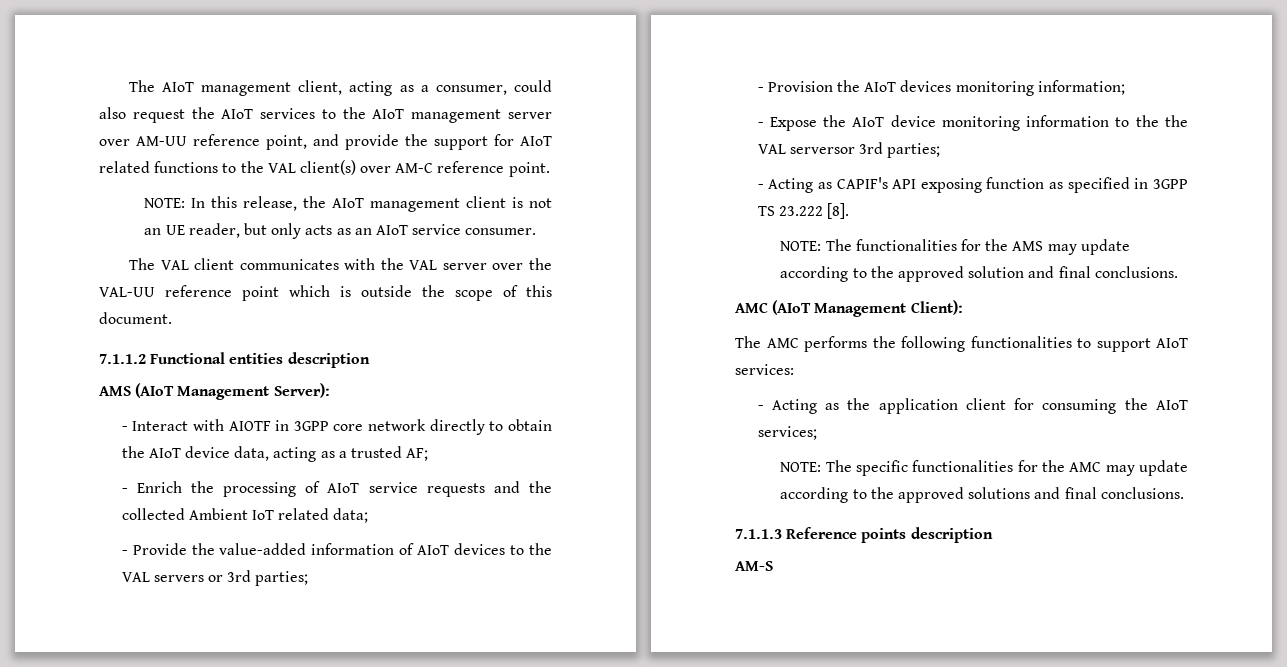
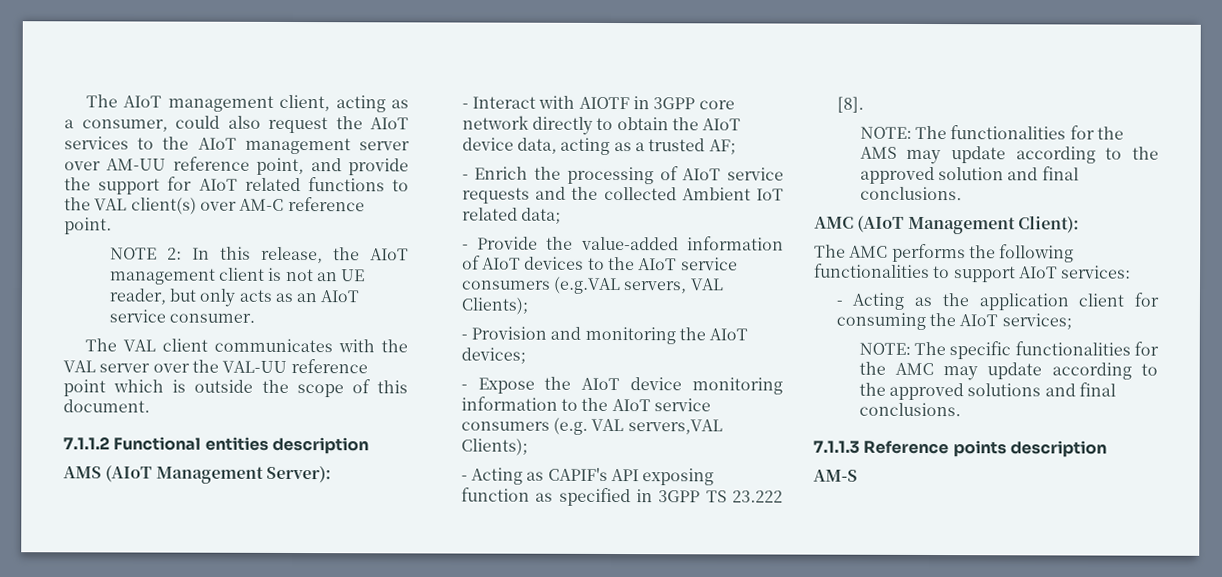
[144,198,186,208] NOTE: -> [109,247,182,260] NOTE 2:
[121,570,309,586] [757,80,1125,96] VAL servers or 3rd parties; // - Provision the AIoT devices monitoring information; -> [638,257,738,271] [460,276,724,295] [460,297,528,315] [460,326,749,345] [460,347,526,364] AIoT service consumers (e.g.VAL servers, VAL Clients); // - Provision and monitoring the AIoT devices;
[1165,115,1188,127] [757,142,941,158] the VAL serversor 3rd parties; -> [611,398,712,412] [460,417,723,435] [460,438,528,456] AIoT service consumers (e.g. VAL servers,VAL Clients);

